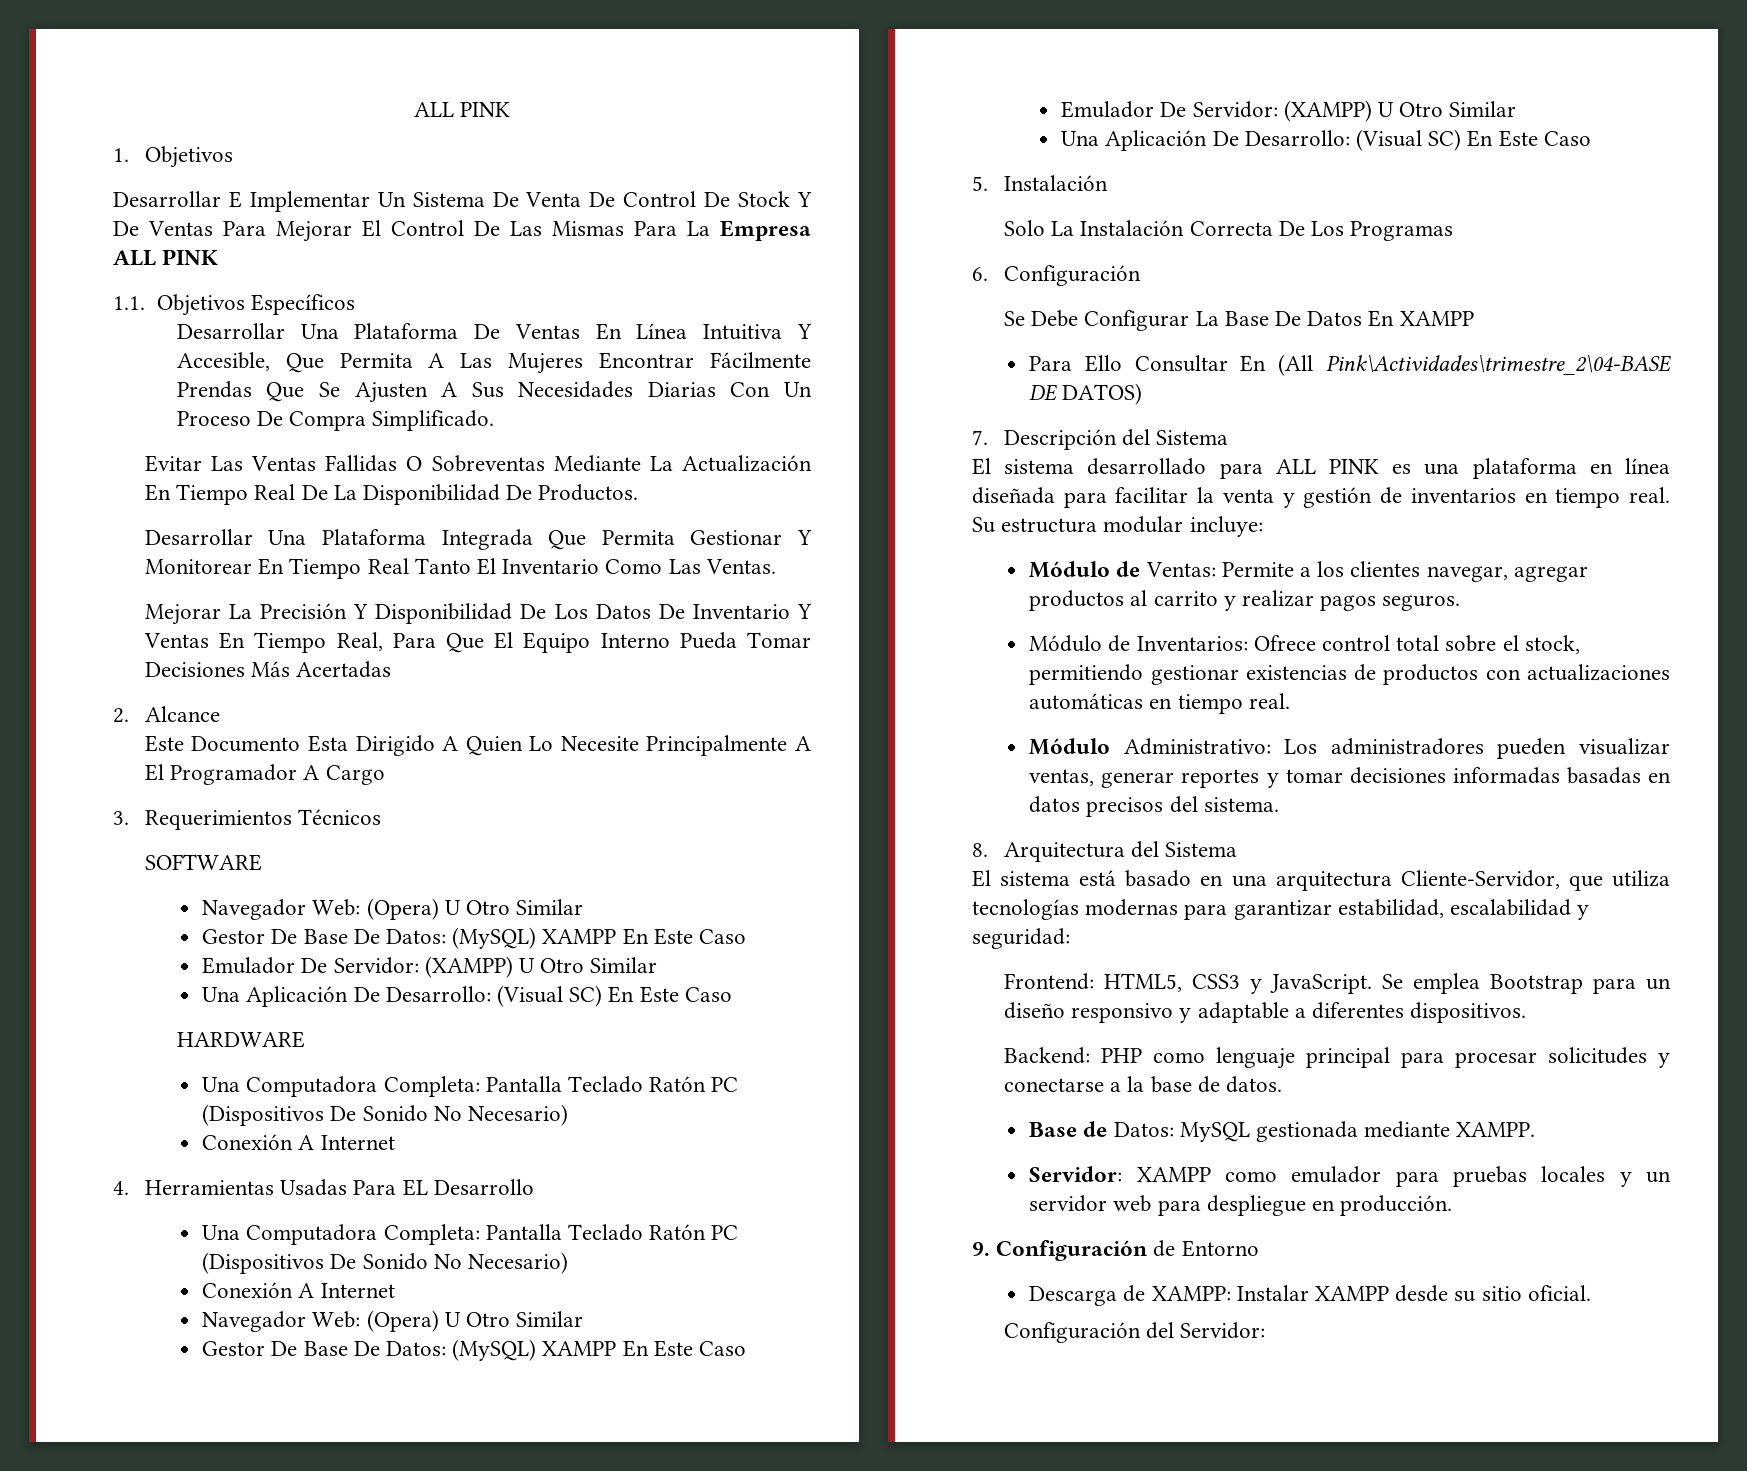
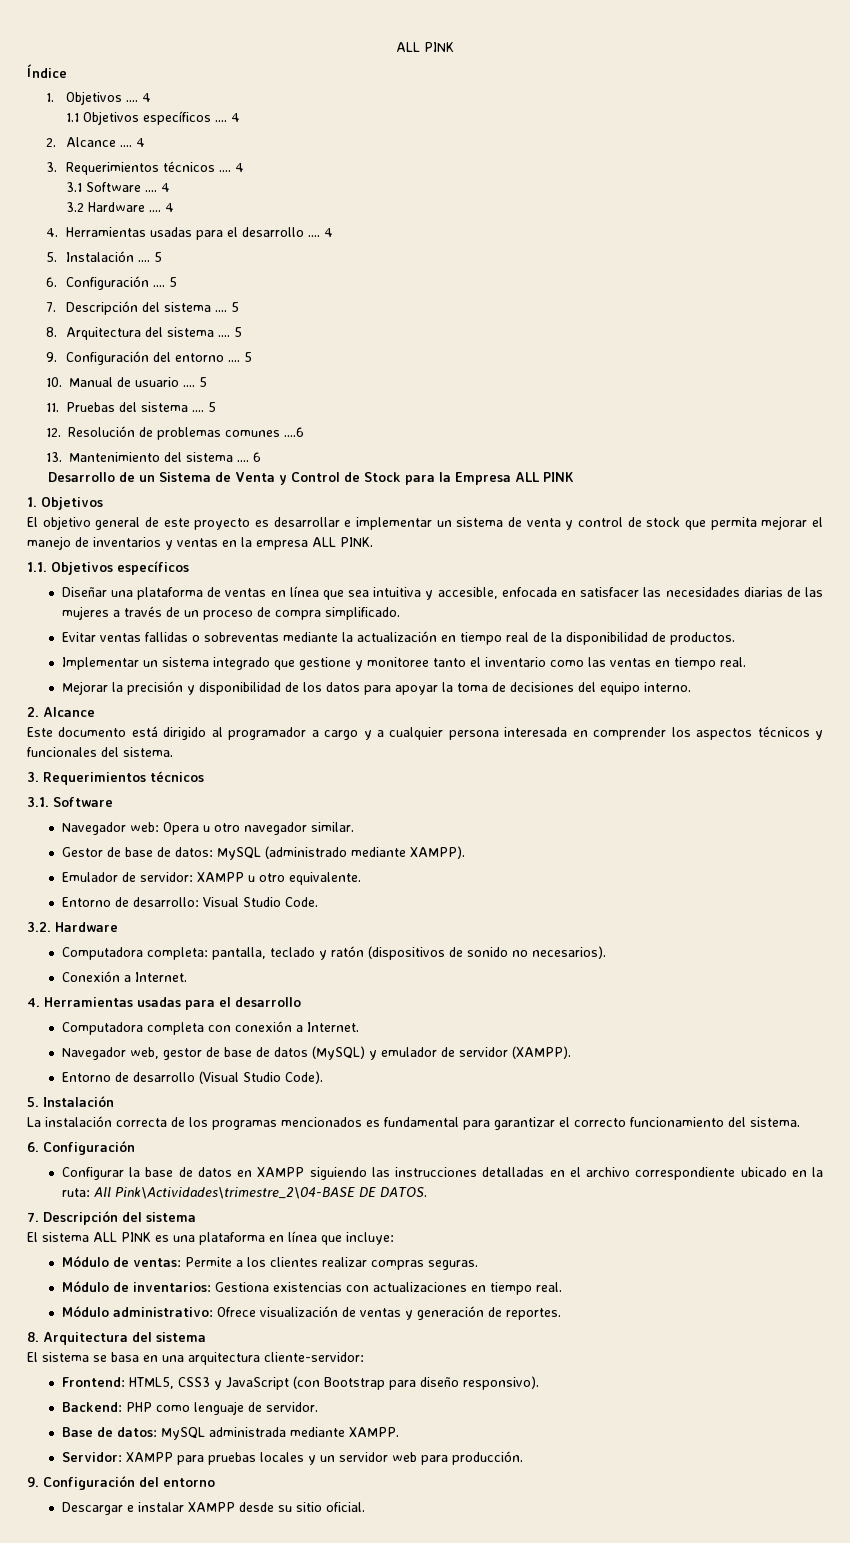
[413,102,511,117] [113,146,233,168] [113,191,812,212] [113,220,710,242] ALL PINK // 1. Objetivos // Desarrollar E Implementar Un Sistema De Venta De Control De Stock Y De Ventas Para Mejorar El Control De Las Mismas Para La -> [396,42,454,52] [27,64,67,78] [46,91,151,105] [65,111,240,125] [46,137,145,147] [46,161,244,175] [65,182,170,192] [65,202,174,212] [46,227,333,240] [46,251,162,262] [46,276,177,290] [46,301,239,315] [46,327,242,340] [46,351,252,365] [46,377,208,387] [46,402,217,412] [46,426,305,440] [46,452,262,462] [48,472,452,485] ALL PINK // Índice // 1. Objetivos .... 4 // 1.1 Objetivos específicos .... 4 // 2. Alcance .... 4 // 3. Requerimientos técnicos .... 4 // 3.1 Software .... 4 // 3.2 Hardware .... 4 // 4. Herramientas usadas para el desarrollo .... 4 // 5. Instalación .... 5 // 6. Configuración .... 5 // 7. Descripción del sistema .... 5 // 8. Arquitectura del sistema .... 5 // 9. Configuración del entorno .... 5 // 10. Manual de usuario .... 5 // 11. Pruebas del sistema .... 5 // 12. Resolución de problemas comunes ....6 // 13. Mantenimiento del sistema .... 6 // Desarrollo de un Sistema de Venta y Control de Stock para la
[113,294,355,316] [176,323,812,340] [176,352,812,374] [176,381,812,403] [176,410,495,431] [144,455,812,472] [144,484,639,505] [144,529,812,550] [144,558,776,579] [144,603,812,625] [143,632,811,653] [144,661,392,678] [113,706,220,723] [144,735,811,756] [144,764,385,785] [113,809,382,830] [144,854,262,871] [202,898,584,920] [202,927,746,949] [202,956,658,978] [202,985,732,1007] [176,1031,305,1048] [202,1076,739,1097] [202,1104,568,1126] [202,1134,395,1150] [113,1179,534,1196] [202,1224,739,1245] [202,1252,568,1274] [202,1282,395,1298] [202,1310,584,1332] [202,1339,746,1361] [1061,100,1517,122] [1061,129,1591,151] [972,175,1108,191] [1003,220,1454,241] [972,265,1141,286] [1003,310,1474,331] [1029,354,1314,376] 1.1. Objetivos Específicos // Desarrollar Una Plataforma De Ventas En Línea Intuitiva Y Accesible, Que Permita A Las Mujeres Encontrar Fácilmente Prendas Que Se Ajusten A Sus Necesidades Diarias Con Un Proceso De Compra Simplificado. // Evitar Las Ventas Fallidas O Sobreventas Mediante La Actualización En Tiempo Real De La Disponibilidad De Productos. // Desarrollar Una Plataforma Integrada Que Permita Gestionar Y Monitorear En Tiempo Real Tanto El Inventario Como Las Ventas. // Mejorar La Precisión Y Disponibilidad De Los Datos De Inventario Y Ventas En Tiempo Real, Para Que El Equipo Interno Pueda Tomar Decisiones Más Acertadas // 2. Alcance // Este Documento Esta Dirigido A Quien Lo Necesite Principalmente A El Programador A Cargo // 3. Requerimientos Técnicos // SOFTWARE // Navegador Web: (Opera) U Otro Similar // Gestor De Base De Datos: (MySQL) XAMPP En Este Caso // Emulador De Servidor: (XAMPP) U Otro Similar // Una Aplicación De Desarrollo: (Visual SC) En Este Caso // HARDWARE // Una Computadora Completa: Pantalla Teclado Ratón PC (Dispositivos De Sonido No Necesario) // Conexión A Internet // 4. Herramientas Usadas Para EL Desarrollo // Una Computadora Completa: Pantalla Teclado Ratón PC (Dispositivos De Sonido No Necesario) // Conexión A Internet // Navegador Web: (Opera) U Otro Similar // Gestor De Base De Datos: (MySQL) XAMPP En Este Caso // Emulador De Servidor: (XAMPP) U Otro Similar // Una Aplicación De Desarrollo: (Visual SC) En Este Caso // 5. Instalación // Solo La Instalación Correcta De Los Programas // 6. Configuración // Se Debe Configurar La Base De Datos En XAMPP // Para Ello Consultar En (All -> [27,497,103,510] [27,516,823,530] [27,536,373,550] [27,561,189,575] [61,586,824,600] [61,606,400,620] [61,631,735,645] [61,657,746,670] [61,681,691,695] [27,707,95,717] [27,726,824,740] [27,747,173,757] [27,771,204,785] [27,797,113,807] [61,822,354,835] [61,846,465,860] [61,872,361,885] [61,897,318,907] [27,922,118,932] [61,946,606,960] [61,971,187,982] [27,997,301,1010] [61,1021,359,1035] [61,1046,571,1060] [61,1071,323,1084] [27,1096,114,1107] [27,1116,800,1130] [27,1141,135,1155] [61,1167,823,1180] [61,1187,111,1197] 1. Objetivos // El objetivo general de este proyecto es desarrollar e implementar un sistema de venta y control de stock que permita mejorar el manejo de inventarios y ventas en la empresa ALL PINK. // 1.1. Objetivos específicos // Diseñar una plataforma de ventas en línea que sea intuitiva y accesible, enfocada en satisfacer las necesidades diarias de las mujeres a través de un proceso de compra simplificado. // Evitar ventas fallidas o sobreventas mediante la actualización en tiempo real de la disponibilidad de productos. // Implementar un sistema integrado que gestione y monitoree tanto el inventario como las ventas en tiempo real. // Mejorar la precisión y disponibilidad de los datos para apoyar la toma de decisiones del equipo interno. // 2. Alcance // Este documento está dirigido al programador a cargo y a cualquier persona interesada en comprender los aspectos técnicos y funcionales del sistema. // 3. Requerimientos técnicos // 3.1. Software // Navegador web: Opera u otro navegador similar. // Gestor de base de datos: MySQL (administrado mediante XAMPP). // Emulador de servidor: XAMPP u otro equivalente. // Entorno de desarrollo: Visual Studio Code. // 3.2. Hardware // Computadora completa: pantalla, teclado y ratón (dispositivos de sonido no necesarios). // Conexión a Internet. // 4. Herramientas usadas para el desarrollo // Computadora completa con conexión a Internet. // Navegador web, gestor de base de datos (MySQL) y emulador de servidor (XAMPP). // Entorno de desarrollo (Visual Studio Code). // 5. Instalación // La instalación correcta de los programas mencionados es fundamental para garantizar el correcto funcionamiento del sistema. // 6. Configuración // Configurar la base de datos en XAMPP siguiendo las instrucciones detalladas en el archivo correspondiente ubicado en la ruta: All
[1062,383,1143,405] [972,429,1229,450] [972,458,1263,479] DATOS) // 7. Descripción del Sistema // El sistema desarrollado para -> [379,1187,427,1197] [27,1211,196,1225] [27,1232,89,1242] DATOS. // 7. Descripción del sistema // El sistema
[972,487,1670,508] [972,516,1184,533] diseñada para facilitar la venta y gestión de inventarios en tiempo real. Su estructura modular -> [321,1235,342,1245] que
[1145,562,1216,577] Ventas: -> [132,1258,181,1267] ventas:
[1426,566,1588,582] [1029,590,1461,611] [1029,635,1580,654] [1029,664,1479,685] navegar, agregar productos al carrito y realizar pagos seguros. // Módulo de Inventarios: Ofrece control total sobre el stock, permitiendo gestionar existencias de productos -> [321,1257,478,1270] [61,1281,342,1292] realizar compras seguras. // Módulo de inventarios: Gestiona existencias
[1029,693,1144,710] automáticas -> (467, 1287) none
[1123,738,1670,759] [1029,767,1671,788] [1029,796,1279,817] [972,841,1238,862] [972,870,1192,887] Administrativo: Los administradores pueden visualizar ventas, generar reportes y tomar decisiones informadas basadas en datos precisos del sistema. // 8. Arquitectura del Sistema // El sistema está basado -> [112,1306,561,1320] [27,1332,206,1345] [27,1352,139,1362] administrativo: Ofrece visualización de ventas y generación de reportes. // 8. Arquitectura del sistema // El sistema se basa
[1400,870,1670,891] [972,899,1590,920] [972,928,1070,949] [1003,973,1671,994] [1003,1002,1527,1023] [1003,1047,1670,1069] [1003,1076,1282,1093] Cliente-Servidor, que utiliza tecnologías modernas para garantizar estabilidad, escalabilidad y seguridad: // Frontend: HTML5, CSS3 y JavaScript. Se emplea Bootstrap para un diseño responsivo y adaptable a diferentes dispositivos. // Backend: PHP como lenguaje principal para procesar solicitudes y conectarse a la base de datos. -> [264,1352,364,1362] [61,1376,539,1390] [61,1401,318,1415] cliente-servidor: // Frontend: HTML5, CSS3 y JavaScript (con Bootstrap para diseño responsivo). // Backend: PHP como lenguaje de servidor.
[1113,1121,1359,1142] Datos: MySQL gestionada -> [116,1427,286,1440] datos: MySQL administrada
[1224,1166,1382,1183] como emulador -> (173, 1457) none
[1206,1195,1336,1216] despliegue en -> (448, 1460) none
[1153,1240,1259,1257] [1029,1285,1309,1306] de Entorno // Descarga de XAMPP: Instalar -> [139,1477,215,1487] [61,1502,184,1515] del entorno // Descargar e instalar
[1003,1322,1266,1343] // Configuración del Servidor: -> (365, 1507) none

